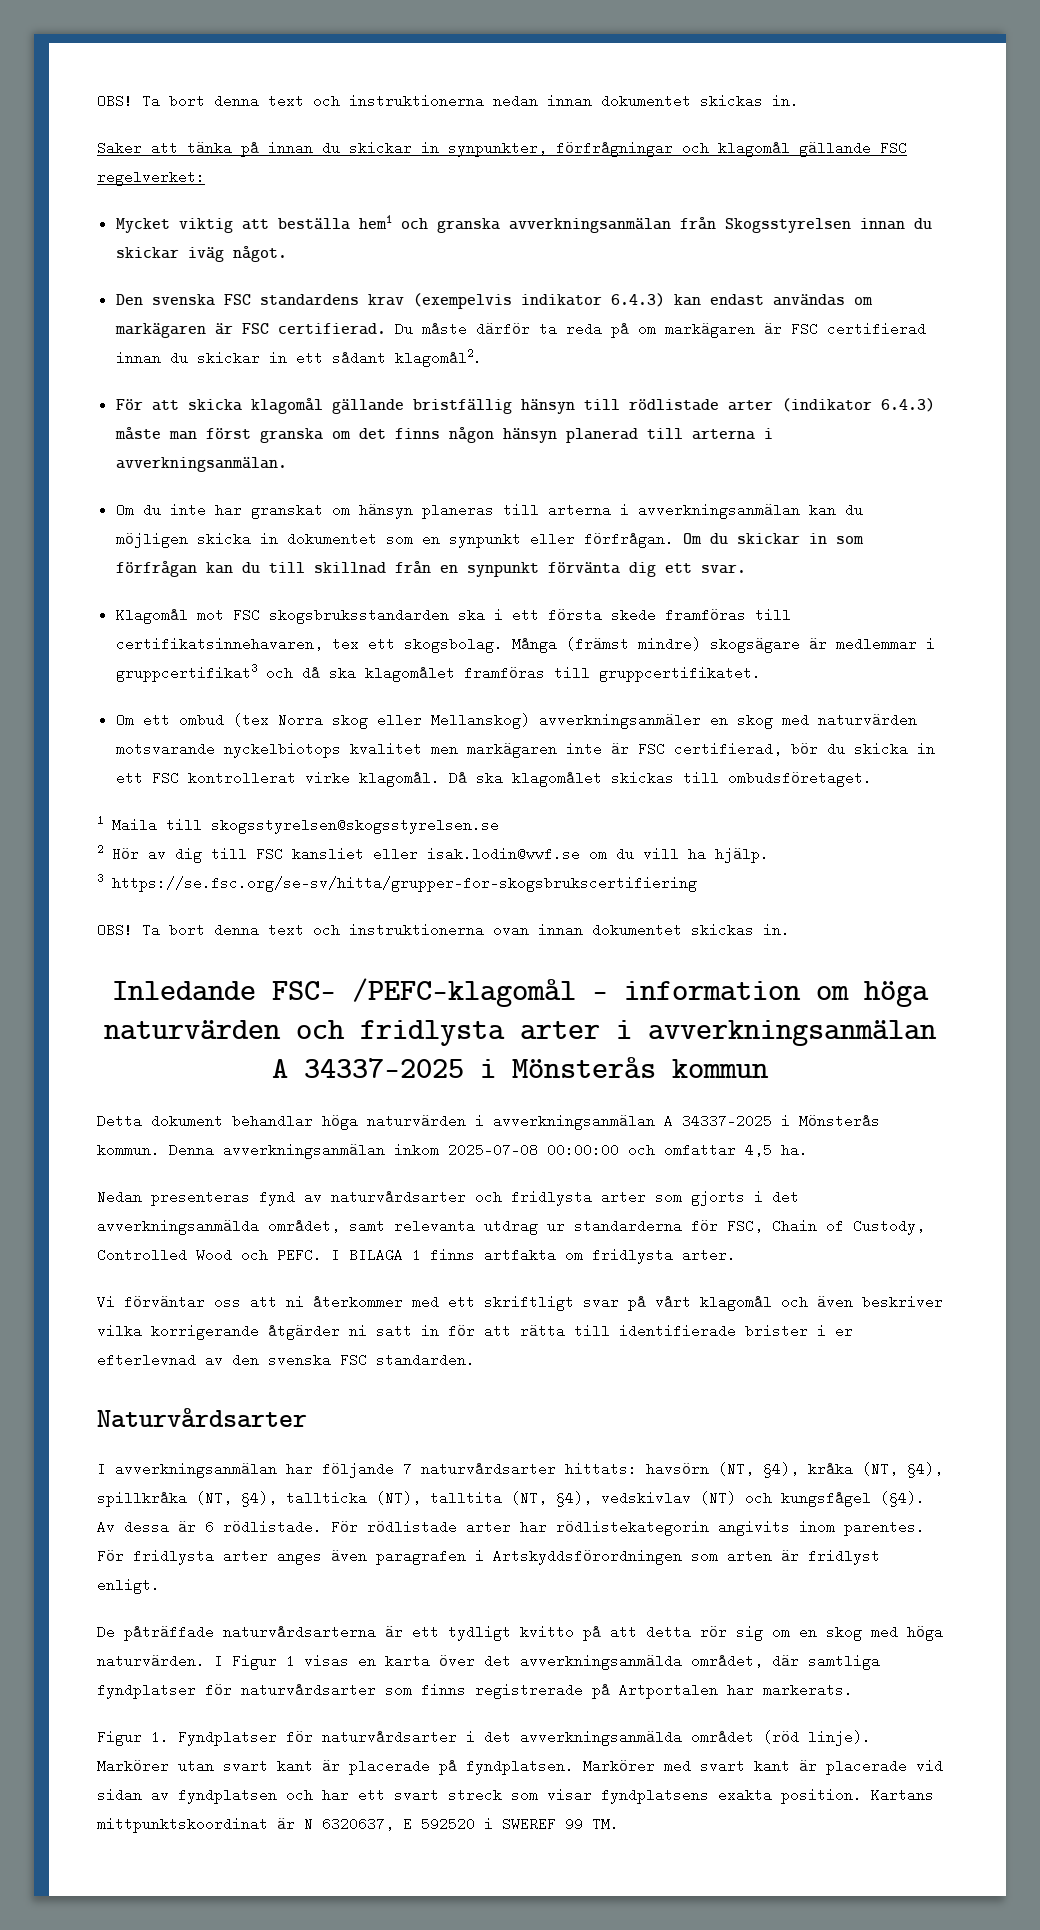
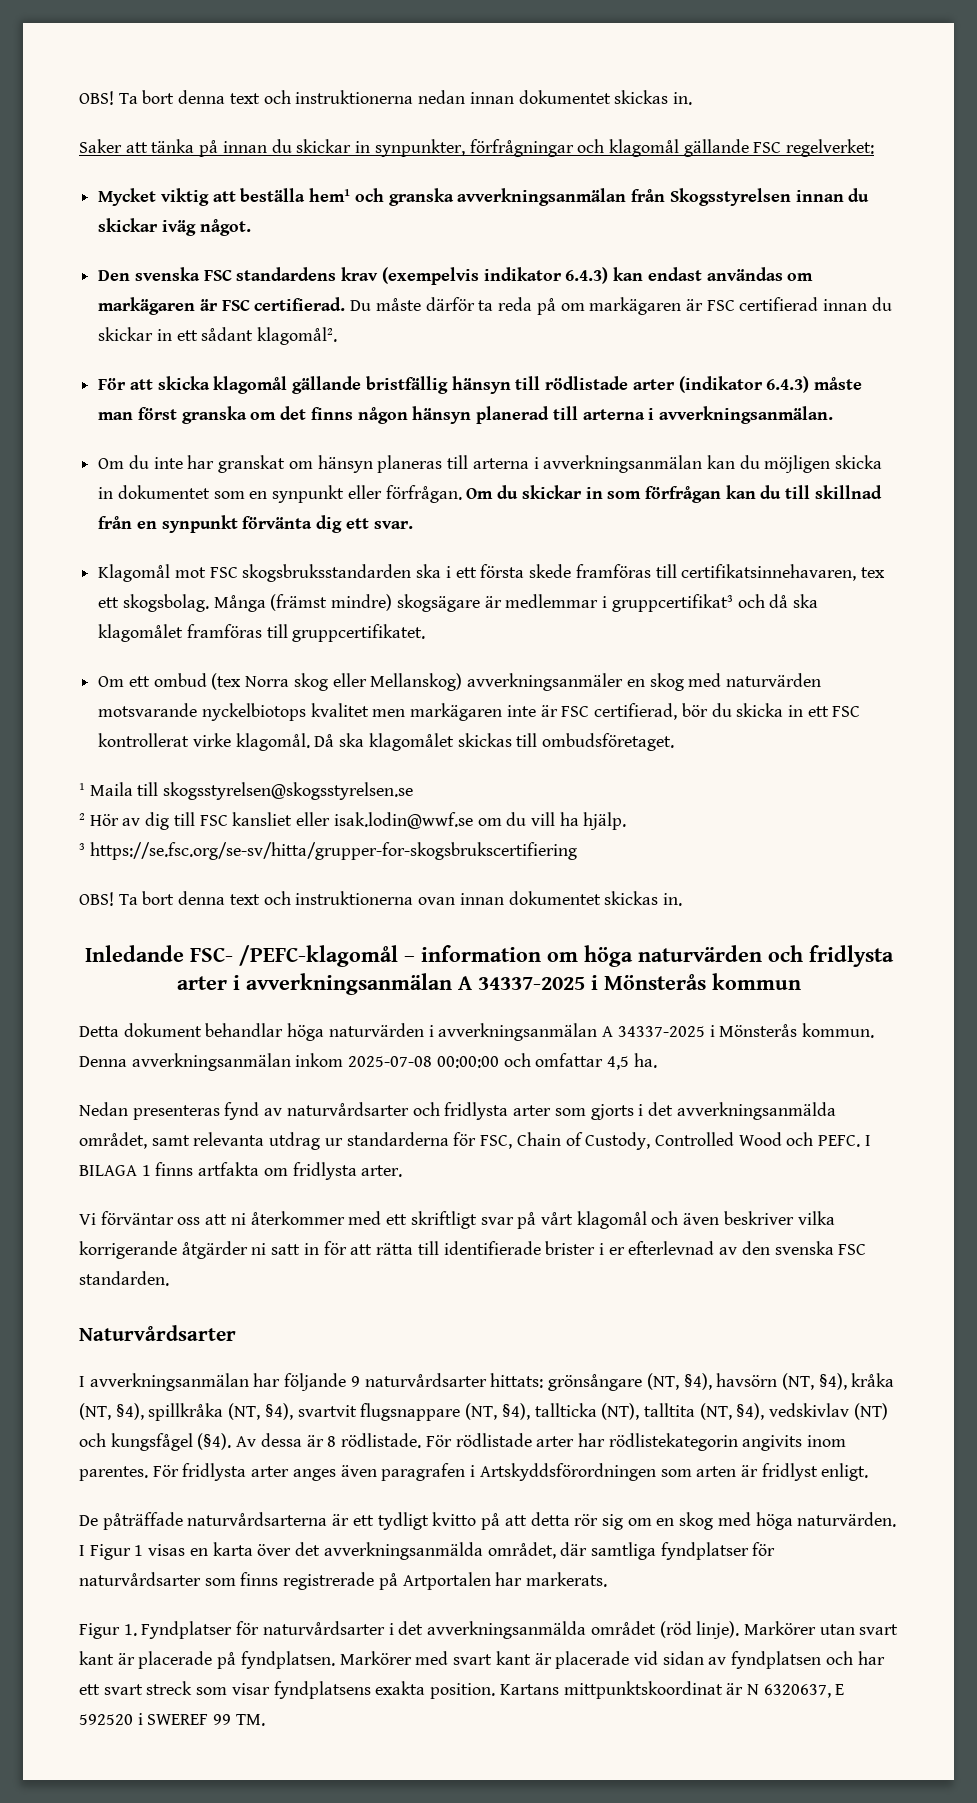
[403,1462,412,1476] 7 -> [350,1376,360,1387] 9
(637, 1469) none -> [548,1373,712,1391] grönsångare (NT, §4),
(277, 1499) none -> [297,1403,530,1421] svartvit flugsnappare (NT, §4),
[205,1520,214,1534] 6 -> [327,1436,337,1447] 8

